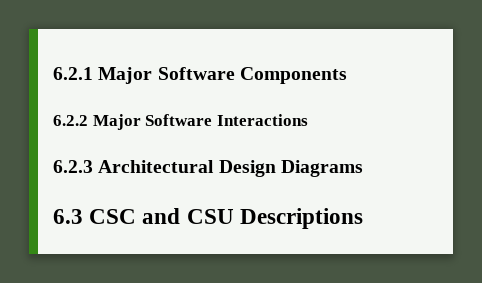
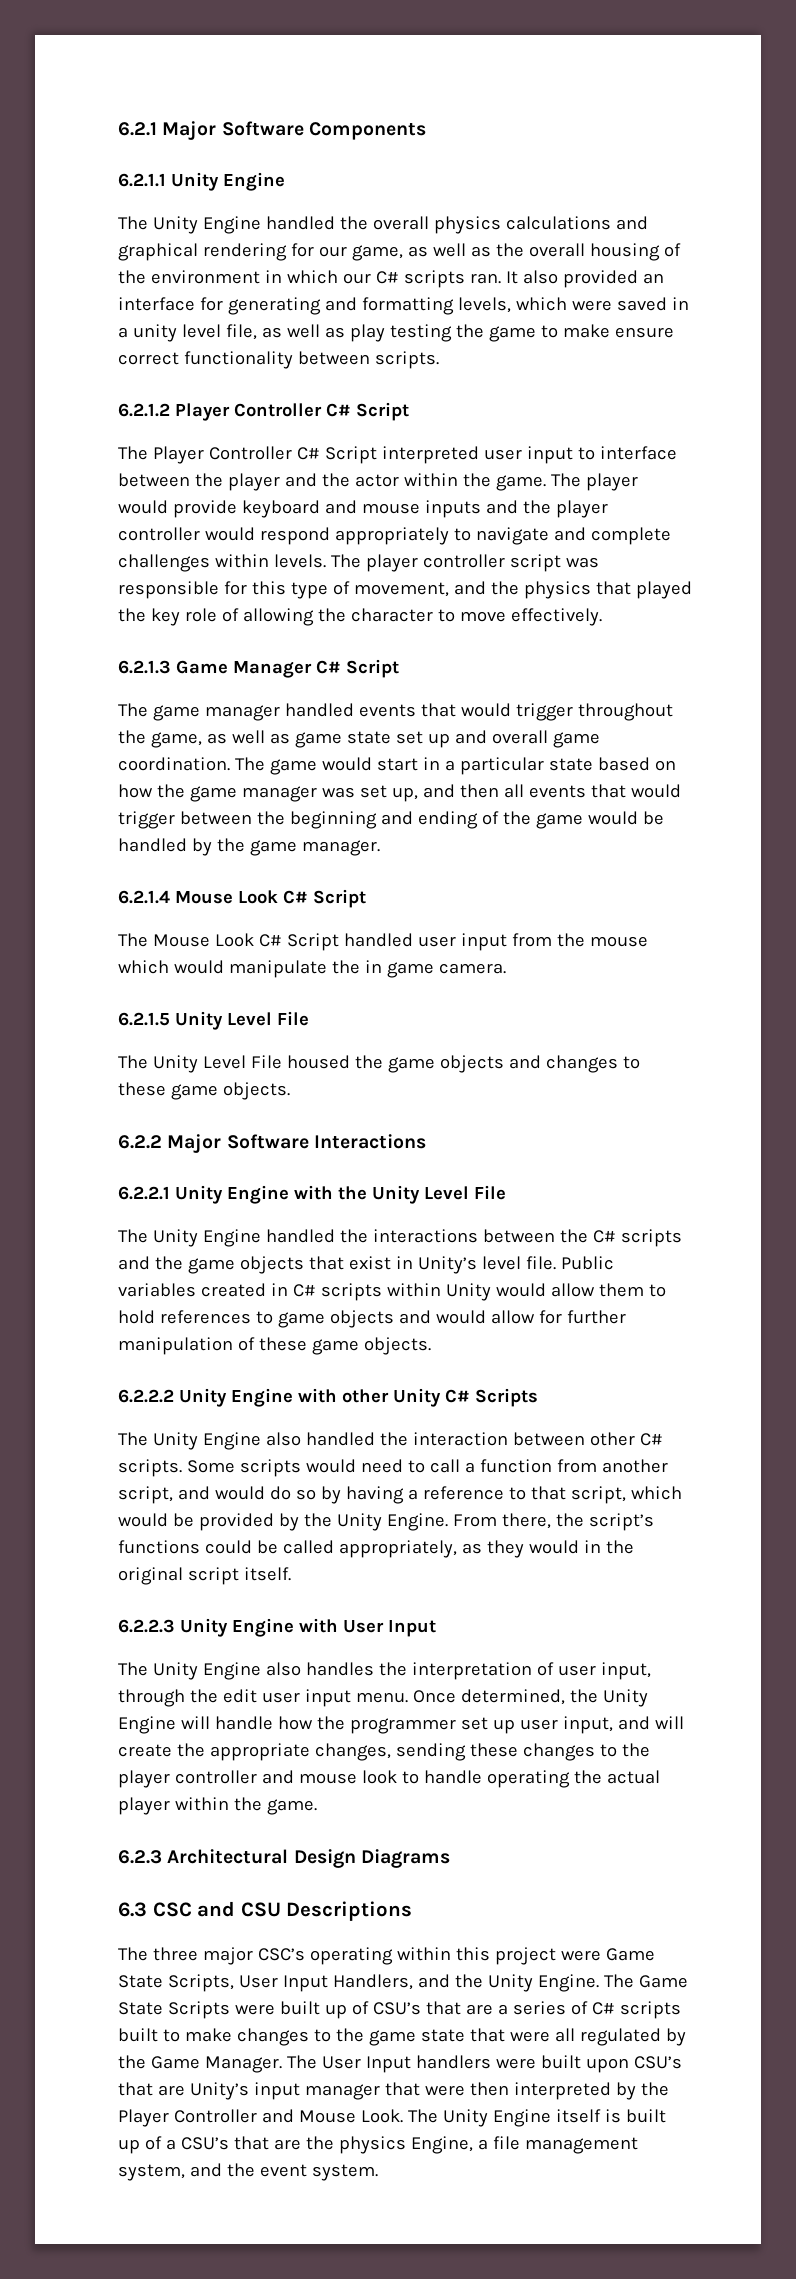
[53,114,308,130] 6.2.2 Major Software Interactions -> [118,172,285,191] [118,216,648,234] [118,243,681,261] [118,270,664,288] [118,297,689,315] [118,324,674,342] [118,351,439,369] [118,402,409,421] [118,446,677,464] [118,473,638,491] [118,500,608,518] [118,527,671,545] [118,554,599,572] [118,581,692,599] [118,608,602,626] [118,659,399,678] [118,703,673,721] [118,730,600,748] [118,757,676,775] [118,784,681,802] [118,811,664,829] [118,838,380,856] [118,889,366,908] [118,933,648,951] [118,960,506,978] [118,1011,309,1030] [118,1055,640,1073] [118,1082,290,1100] [118,1134,426,1153] [118,1185,506,1204] [118,1229,682,1247] [118,1256,614,1274] [118,1283,666,1301] [118,1310,626,1328] [118,1337,431,1355] [118,1388,538,1407] [118,1432,663,1450] [118,1459,668,1477] [118,1486,682,1504] [118,1513,654,1531] [118,1540,634,1558] [118,1567,291,1585] [118,1618,436,1637] [118,1662,651,1680] [118,1689,648,1707] [118,1716,684,1734] [118,1743,650,1761] [118,1770,660,1788] [118,1797,317,1815] 6.2.1.1 Unity Engine // The Unity Engine handled the overall physics calculations and graphical rendering for our game, as well as the overall housing of the environment in which our C# scripts ran. It also provided an interface for generating and formatting levels, which were saved in a unity level file, as well as play testing the game to make ensure correct functionality between scripts. // 6.2.1.2 Player Controller C# Script // The Player Controller C# Script interpreted user input to interface between the player and the actor within the game. The player would provide keyboard and mouse inputs and the player controller would respond appropriately to navigate and complete challenges within levels. The player controller script was responsible for this type of movement, and the physics that played the key role of allowing the character to move effectively. // 6.2.1.3 Game Manager C# Script // The game manager handled events that would trigger throughout the game, as well as game state set up and overall game coordination. The game would start in a particular state based on how the game manager was set up, and then all events that would trigger between the beginning and ending of the game would be handled by the game manager. // 6.2.1.4 Mouse Look C# Script // The Mouse Look C# Script handled user input from the mouse which would manipulate the in game camera. // 6.2.1.5 Unity Level File // The Unity Level File housed the game objects and changes to these game objects. // 6.2.2 Major Software Interactions // 6.2.2.1 Unity Engine with the Unity Level File // The Unity Engine handled the interactions between the C# scripts and the game objects that exist in Unity’s level file. Public variables created in C# scripts within Unity would allow them to hold references to game objects and would allow for further manipulation of these game objects. // 6.2.2.2 Unity Engine with other Unity C# Scripts // The Unity Engine also handled the interaction between other C# scripts. Some scripts would need to call a function from another script, and would do so by having a reference to that script, which would be provided by the Unity Engine. From there, the script’s functions could be called appropriately, as they would in the original script itself. // 6.2.2.3 Unity Engine with User Input // The Unity Engine also handles the interpretation of user input, through the edit user input menu. Once determined, the Unity Engine will handle how the programmer set up user input, and will create the appropriate changes, sending these changes to the player controller and mouse look to handle operating the actual player within the game.
(363, 218) none -> [118,1947,655,1965] [118,1974,688,1992] [118,2001,681,2019] [118,2028,686,2046] [118,2055,682,2073] [118,2082,669,2100] [118,2109,666,2127] [118,2136,638,2154] [118,2163,378,2181] // The three major CSC’s operating within this project were Game State Scripts, User Input Handlers, and the Unity Engine. The Game State Scripts were built up of CSU’s that are a series of C# scripts built to make changes to the game state that were all regulated by the Game Manager. The User Input handlers were built upon CSU’s that are Unity’s input manager that were then interpreted by the Player Controller and Mouse Look. The Unity Engine itself is built up of a CSU’s that are the physics Engine, a file management system, and the event system.

